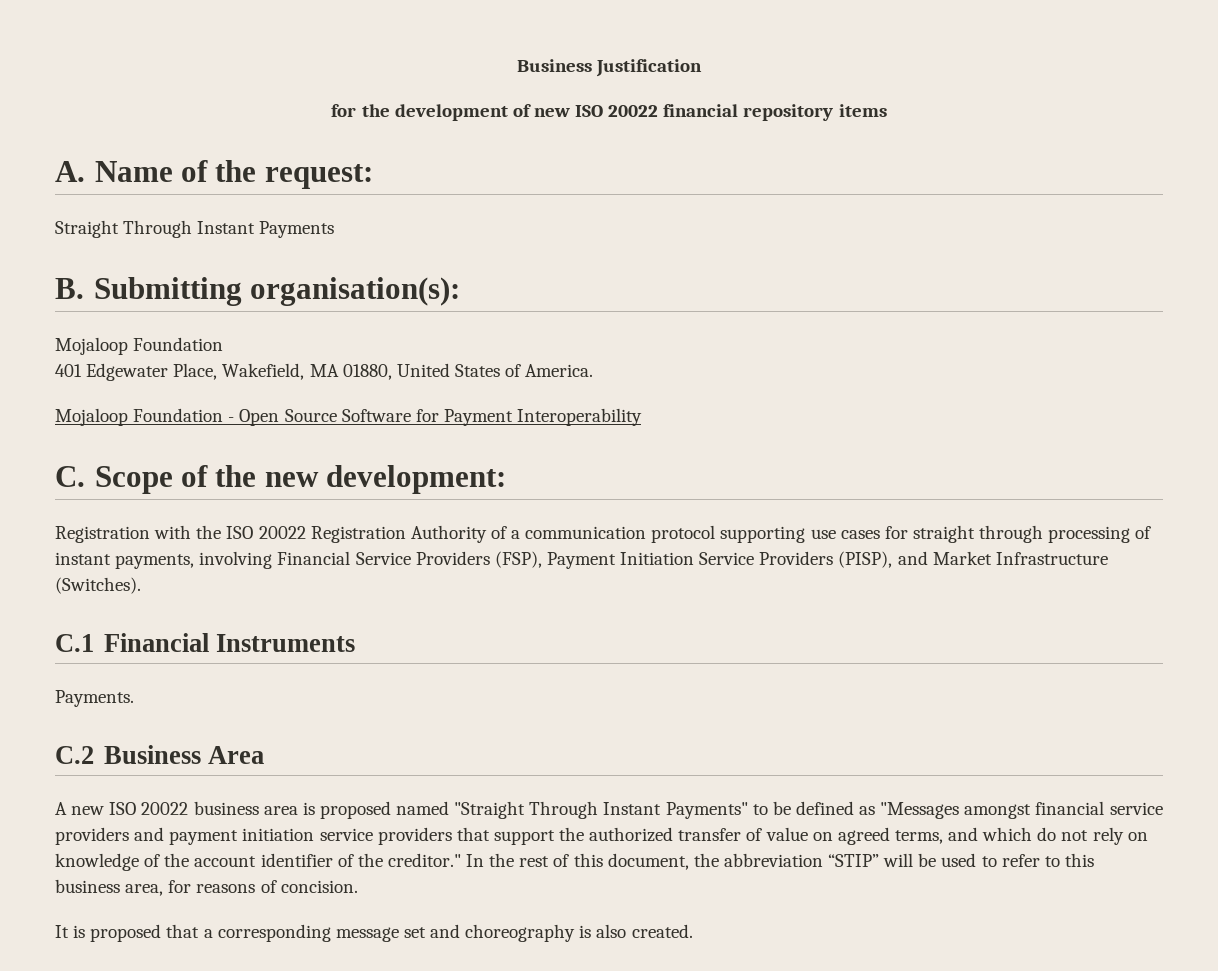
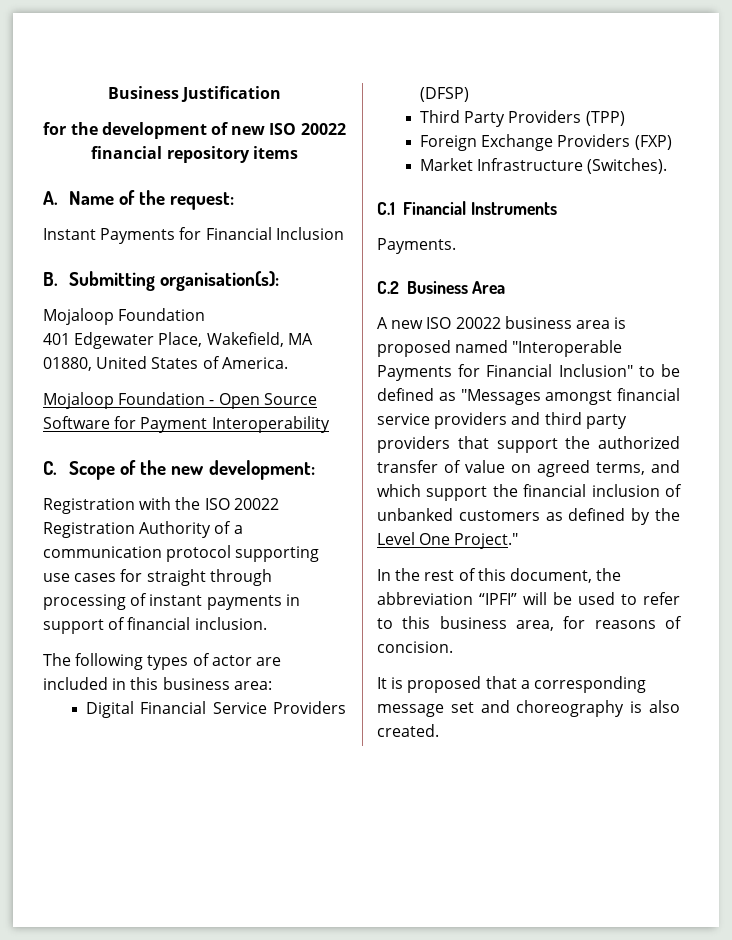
[55,220,193,238] Straight Through -> (235, 201) none
(335, 229) none -> [179,227,344,240] for Financial Inclusion
[115,551,928,569] payments, involving Financial Service Providers (FSP), Payment Initiation Service Providers (PISP), and -> [206,594,300,610] [43,617,267,634] [43,653,281,670] [43,677,272,690] [86,701,346,718] [420,87,470,102] [420,110,625,127] [420,134,672,151] payments in support of financial inclusion. // The following types of actor are included in this business area: // Digital Financial Service Providers (DFSP) // Third Party Providers (TPP) // Foreign Exchange Providers (FXP) //
[454,801,748,819] "Straight Through Instant Payments" -> [512,340,623,357] [377,364,633,381] "Interoperable Payments for Financial Inclusion"
[169,828,373,845] payment initiation service -> [544,412,627,429] third party
[1037,827,1148,845] [55,853,461,871] do not rely on knowledge of the account identifier of the creditor." -> [426,484,682,501] [377,508,680,525] [377,532,519,549] support the financial inclusion of unbanked customers as defined by the Level One Project." //
[828,854,880,867] “STIP” -> [479,593,517,605] “IPFI”

